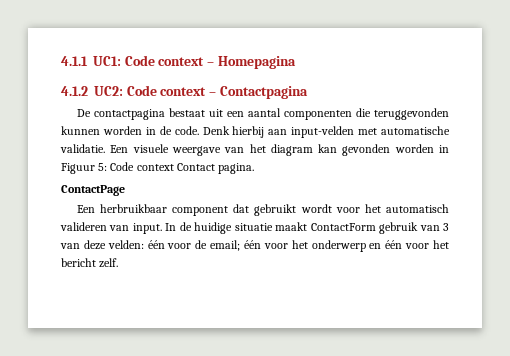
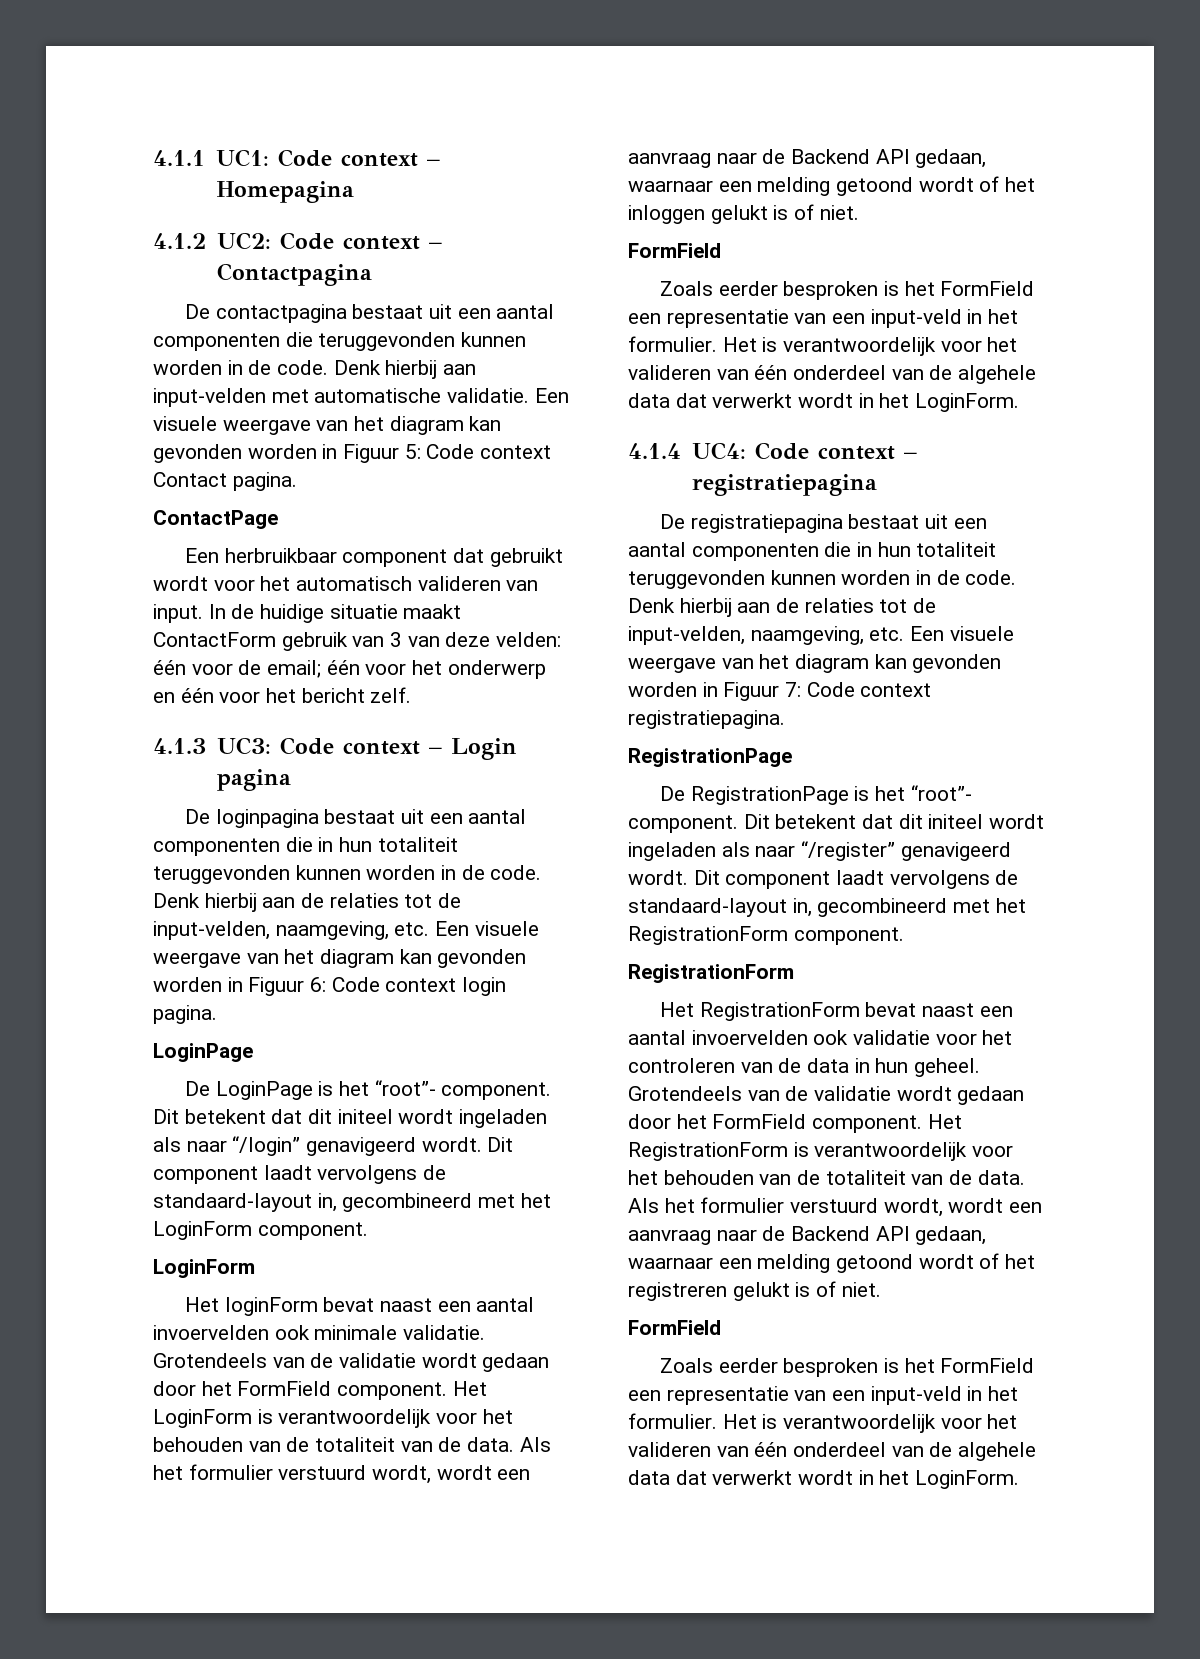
(119, 263) none -> [153,737,517,760] [216,769,291,791] [185,809,527,828] [153,837,458,856] [153,865,542,884] [153,893,462,912] [153,921,539,940] [153,949,527,968] [153,977,507,996] [153,1005,217,1024] [153,1043,253,1062] [185,1080,552,1100] [153,1109,548,1128] [153,1136,514,1156] [153,1165,447,1184] [153,1193,551,1212] [153,1221,368,1240] [153,1259,255,1278] [185,1297,535,1316] [153,1325,486,1340] [153,1353,550,1372] [153,1381,487,1400] [153,1409,513,1428] [153,1437,551,1452] [153,1464,531,1484] [628,149,987,168] [628,176,1036,196] [628,204,859,224] [628,243,721,258] [660,281,1035,300] [628,309,1019,328] [628,336,1018,356] [628,365,1037,384] [628,393,1020,412] [628,442,917,460] [691,474,877,496] [660,514,987,533] [628,542,997,561] [628,570,1017,589] [628,598,937,617] [628,626,1014,645] [628,654,1002,673] [628,682,932,701] [628,710,785,729] [628,748,792,767] [660,785,972,805] [628,814,1045,833] [628,841,1011,861] [628,870,1019,889] [628,898,1026,917] [628,926,904,945] [628,964,794,983] [660,1002,1013,1021] [628,1030,1013,1045] [628,1058,981,1077] [628,1086,1025,1105] [628,1114,962,1133] [628,1142,1014,1161] [628,1170,1025,1185] [628,1197,1043,1217] [628,1226,987,1245] [628,1253,1036,1273] [628,1281,881,1301] [628,1320,721,1335] [660,1358,1035,1377] [628,1386,1019,1405] [628,1413,1018,1433] [628,1442,1037,1461] [628,1470,1020,1489] // 4.1.3 UC3: Code context – Login pagina // De loginpagina bestaat uit een aantal componenten die in hun totaliteit teruggevonden kunnen worden in de code. Denk hierbij aan de relaties tot de input-velden, naamgeving, etc. Een visuele weergave van het diagram kan gevonden worden in Figuur 6: Code context login pagina. // LoginPage // De LoginPage is het “root”- component. Dit betekent dat dit initeel wordt ingeladen als naar “/login” genavigeerd wordt. Dit component laadt vervolgens de standaard-layout in, gecombineerd met het LoginForm component. // LoginForm // Het loginForm bevat naast een aantal invoervelden ook minimale validatie. Grotendeels van de validatie wordt gedaan door het FormField component. Het LoginForm is verantwoordelijk voor het behouden van de totaliteit van de data. Als het formulier verstuurd wordt, wordt een aanvraag naar de Backend API gedaan, waarnaar een melding getoond wordt of het inloggen gelukt is of niet. // FormField // Zoals eerder besproken is het FormField een representatie van een input-veld in het formulier. Het is verantwoordelijk voor het valideren van één onderdeel van de algehele data dat verwerkt wordt in het LoginForm. // 4.1.4 UC4: Code context – registratiepagina // De registratiepagina bestaat uit een aantal componenten die in hun totaliteit teruggevonden kunnen worden in de code. Denk hierbij aan de relaties tot de input-velden, naamgeving, etc. Een visuele weergave van het diagram kan gevonden worden in Figuur 7: Code context registratiepagina. // RegistrationPage // De RegistrationPage is het “root”- component. Dit betekent dat dit initeel wordt ingeladen als naar “/register” genavigeerd wordt. Dit component laadt vervolgens de standaard-layout in, gecombineerd met het RegistrationForm component. // RegistrationForm // Het RegistrationForm bevat naast een aantal invoervelden ook validatie voor het controleren van de data in hun geheel. Grotendeels van de validatie wordt gedaan door het FormField component. Het RegistrationForm is verantwoordelijk voor het behouden van de totaliteit van de data. Als het formulier verstuurd wordt, wordt een aanvraag naar de Backend API gedaan, waarnaar een melding getoond wordt of het registreren gelukt is of niet. // FormField // Zoals eerder besproken is het FormField een representatie van een input-veld in het formulier. Het is verantwoordelijk voor het valideren van één onderdeel van de algehele data dat verwerkt wordt in het LoginForm.

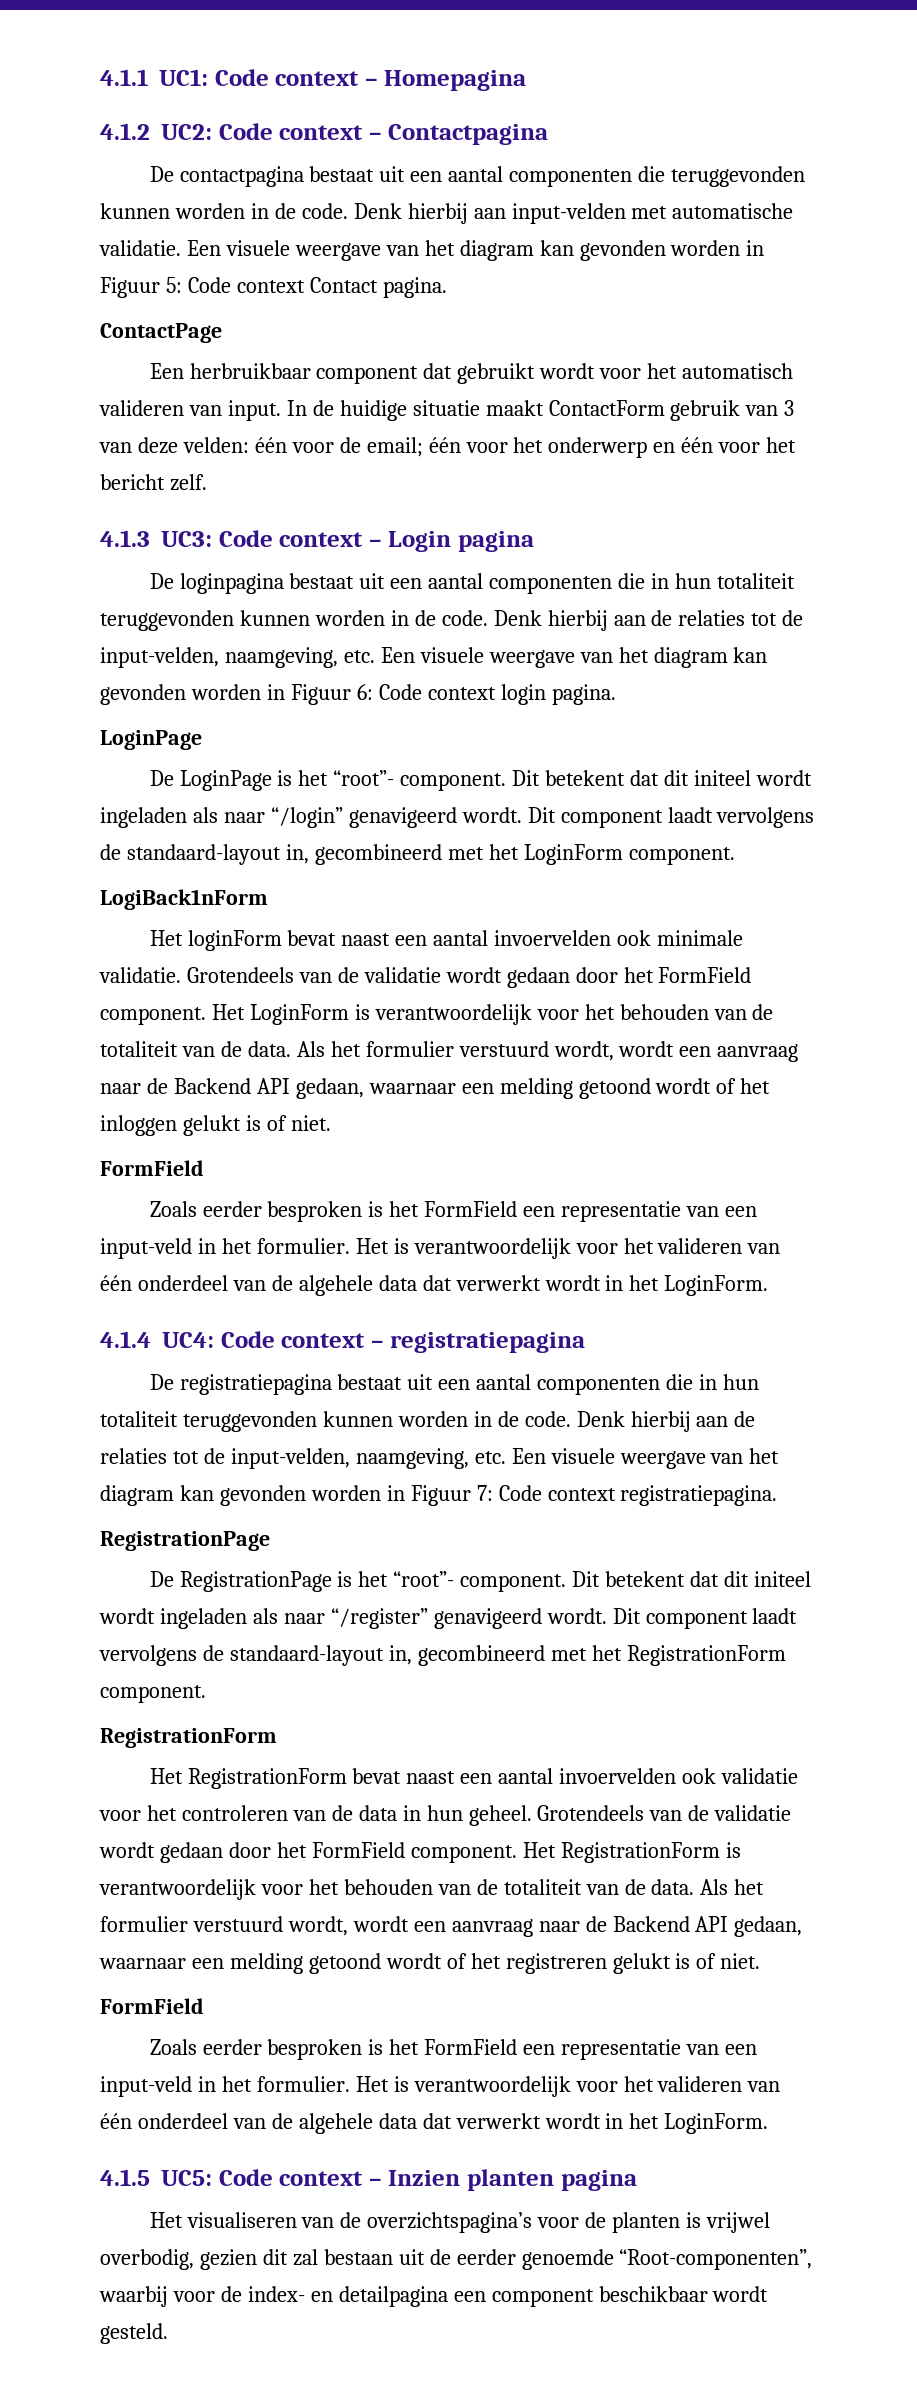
[153,1259,255,1278] LoginForm -> [100,889,268,910] LogiBack1nForm
(1020, 1479) none -> [100,2169,637,2191] [149,2212,771,2233] [100,2249,813,2270] [99,2286,769,2307] [100,2323,168,2344] // 4.1.5 UC5: Code context – Inzien planten pagina // Het visualiseren van de overzichtspagina’s voor de planten is vrijwel overbodig, gezien dit zal bestaan uit de eerder genoemde “Root-componenten”, waarbij voor de index- en detailpagina een component beschikbaar wordt gesteld.

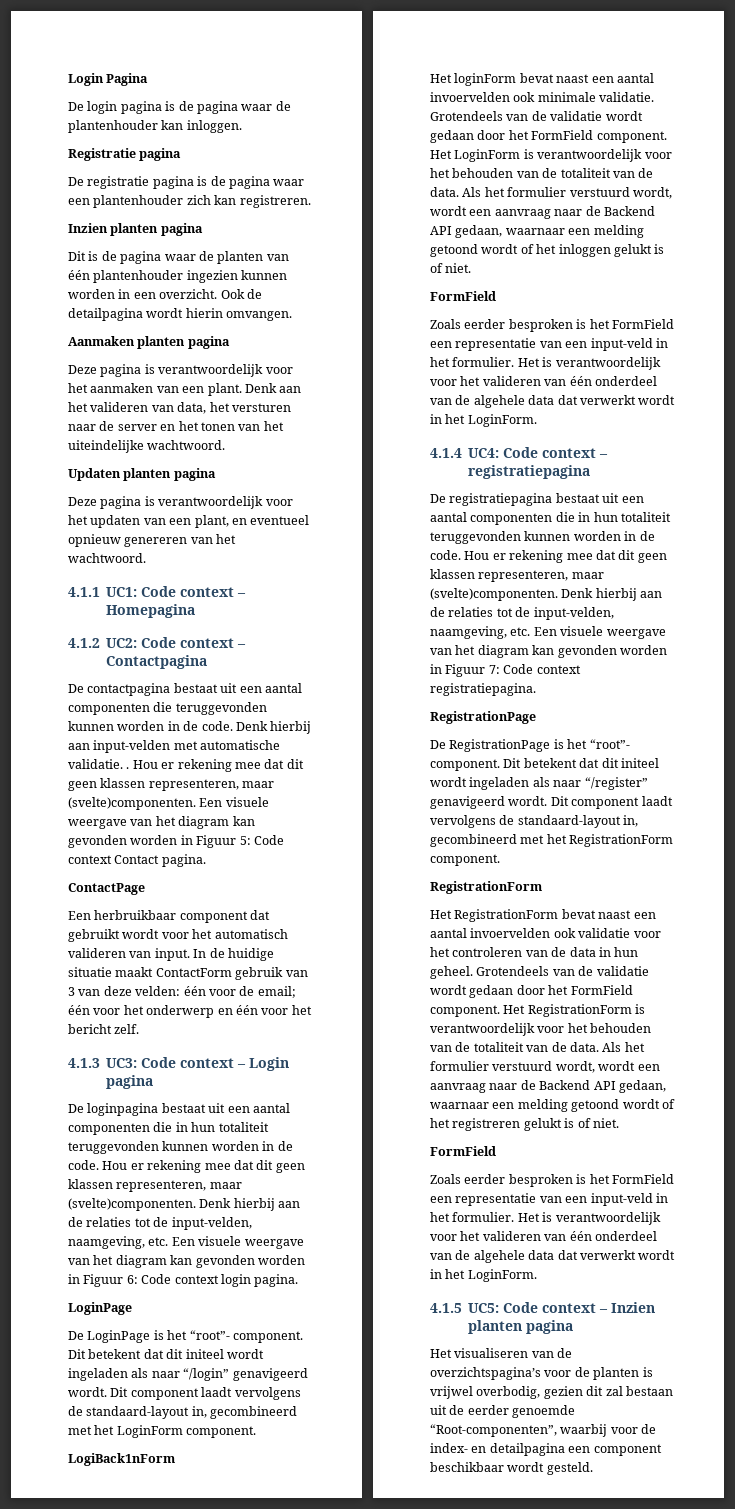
(100, 77) none -> [68,73,149,86] [68,101,291,114] [68,120,242,133] [68,148,182,161] [68,176,305,189] [68,195,311,208] [68,223,203,236] [68,251,289,264] [68,270,288,283] [68,289,262,299] [68,308,293,321] [68,336,230,349] [68,364,293,377] [68,383,302,396] [68,402,291,414] [68,421,284,431] [68,440,226,453] [68,468,216,481] [68,496,293,509] [68,515,310,528] [68,534,237,547] [68,553,146,563] Login Pagina // De login pagina is de pagina waar de plantenhouder kan inloggen. // Registratie pagina // De registratie pagina is de pagina waar een plantenhouder zich kan registreren. // Inzien planten pagina // Dit is de pagina waar de planten van één plantenhouder ingezien kunnen worden in een overzicht. Ook de detailpagina wordt hierin omvangen. // Aanmaken planten pagina // Deze pagina is verantwoordelijk voor het aanmaken van een plant. Denk aan het valideren van data, het versturen naar de server en het tonen van het uiteindelijke wachtwoord. // Updaten planten pagina // Deze pagina is verantwoordelijk voor het updaten van een plant, en eventueel opnieuw genereren van het wachtwoord. //
(181, 248) none -> [126,759,304,772] [68,778,275,791] [68,797,196,810] . Hou er rekening mee dat dit geen klassen representeren, maar (svelte)componenten.
(488, 618) none -> [102,1160,305,1173] [68,1179,242,1192] [68,1198,196,1211] Hou er rekening mee dat dit geen klassen representeren, maar (svelte)componenten.
(571, 1419) none -> [464,550,667,563] [430,569,604,582] [430,588,558,601] Hou er rekening mee dat dit geen klassen representeren, maar (svelte)componenten.

